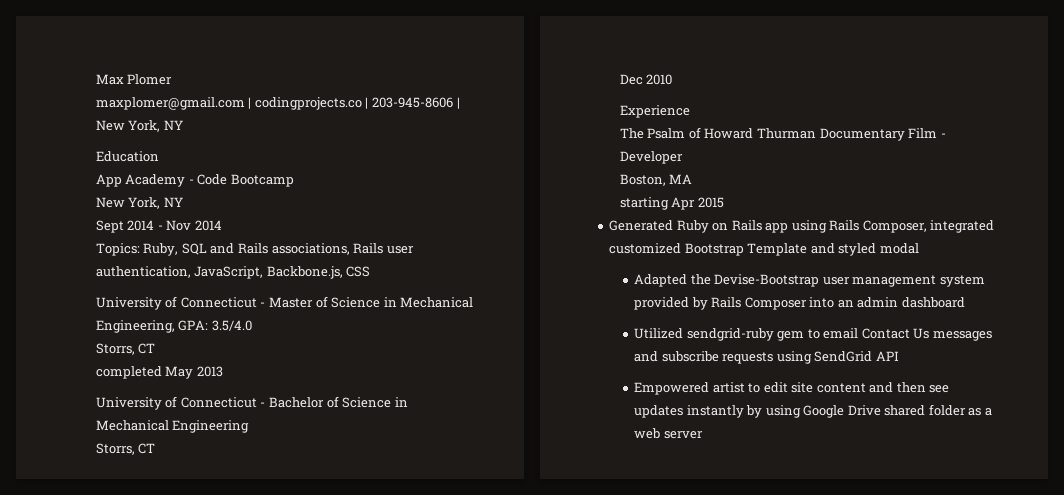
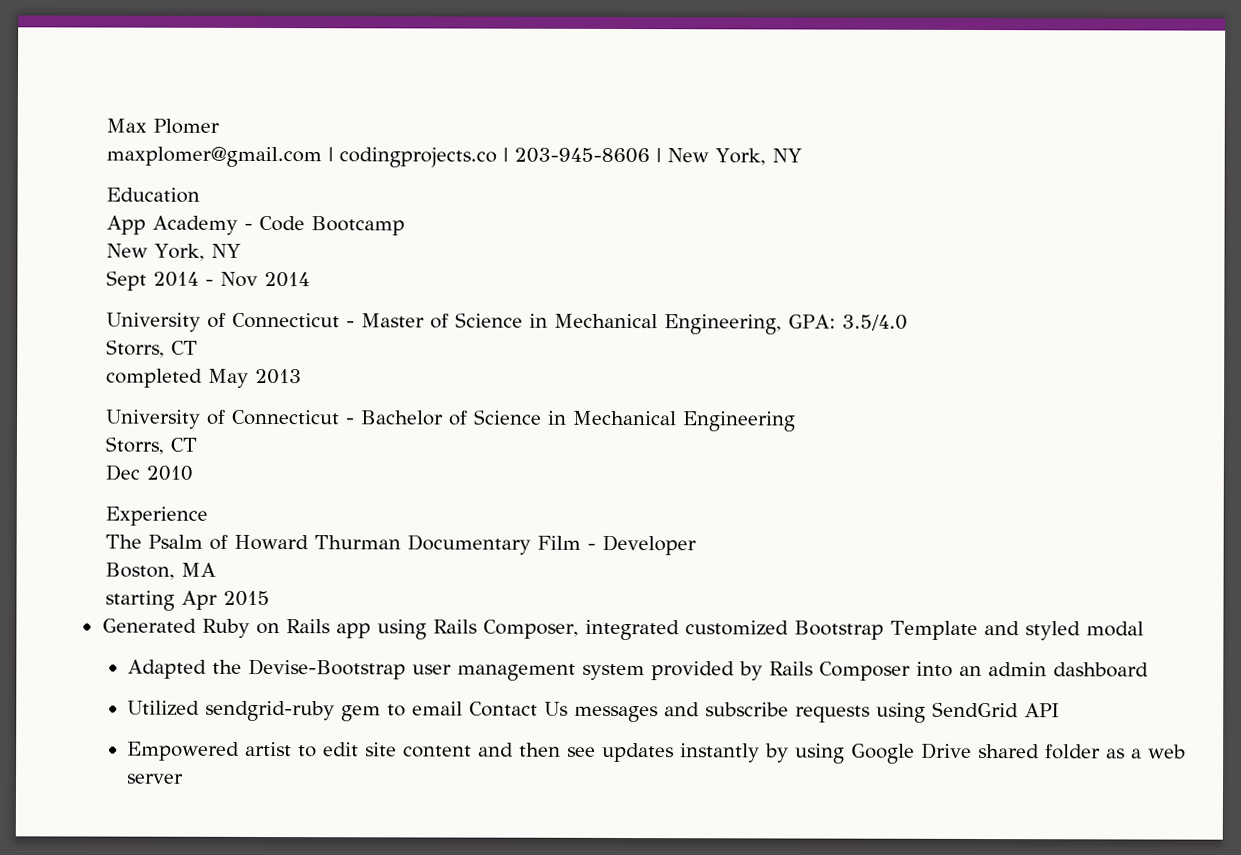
[95,243,414,256] [95,266,371,279] // Topics: Ruby, SQL and Rails associations, Rails user authentication, JavaScript, Backbone.js, CSS -> (310, 280) none

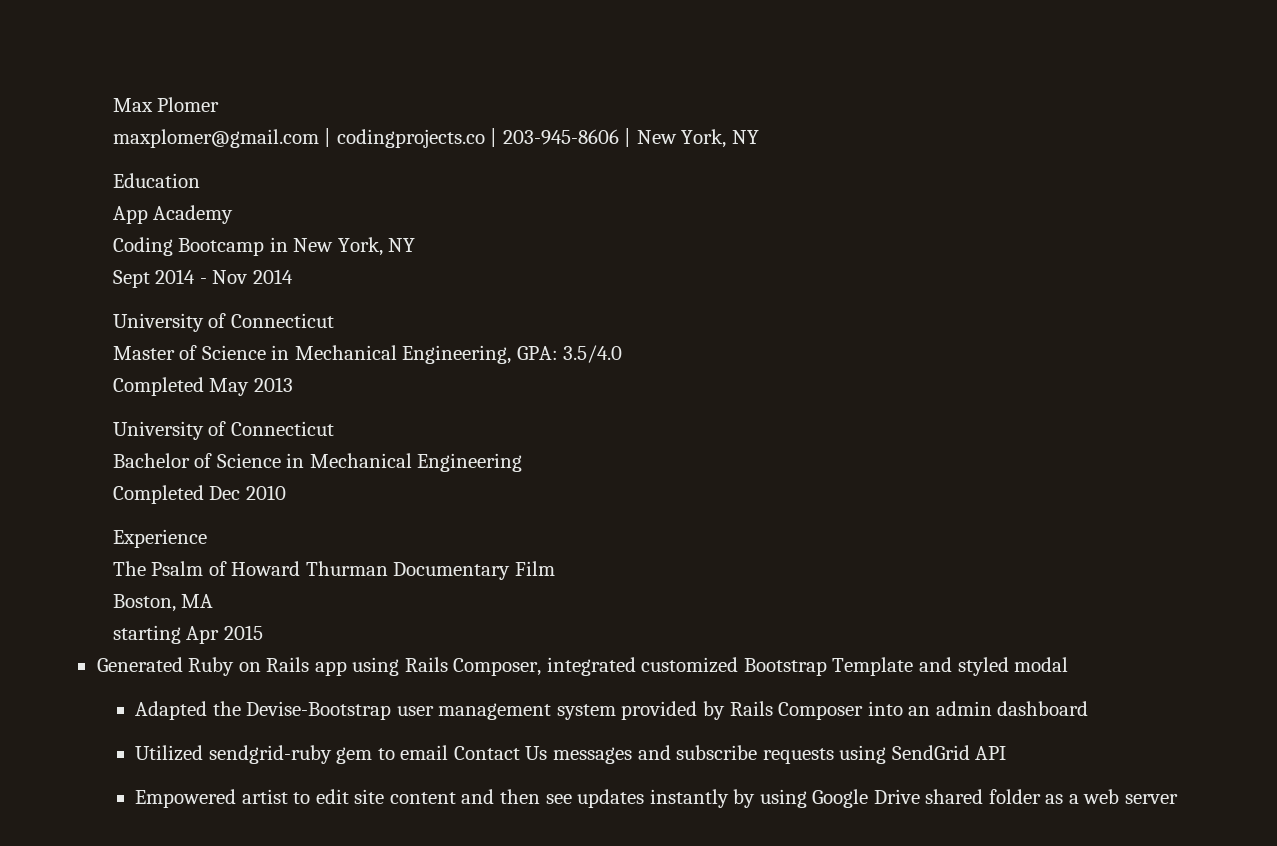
[243,215,305,232] - Code -> [112,237,173,256] // Coding
(405, 226) // -> [269,237,288,252] in
[345,321,355,328] - -> (334, 320) //
[105,339,198,358] [105,368,203,388] Storrs, CT // completed -> [112,377,204,396] Completed
[345,418,355,425] - -> (334, 428) //
[104,436,197,455] Storrs, CT // -> [112,485,204,504] Completed
[586,534,697,556] - Developer -> (555, 568) none

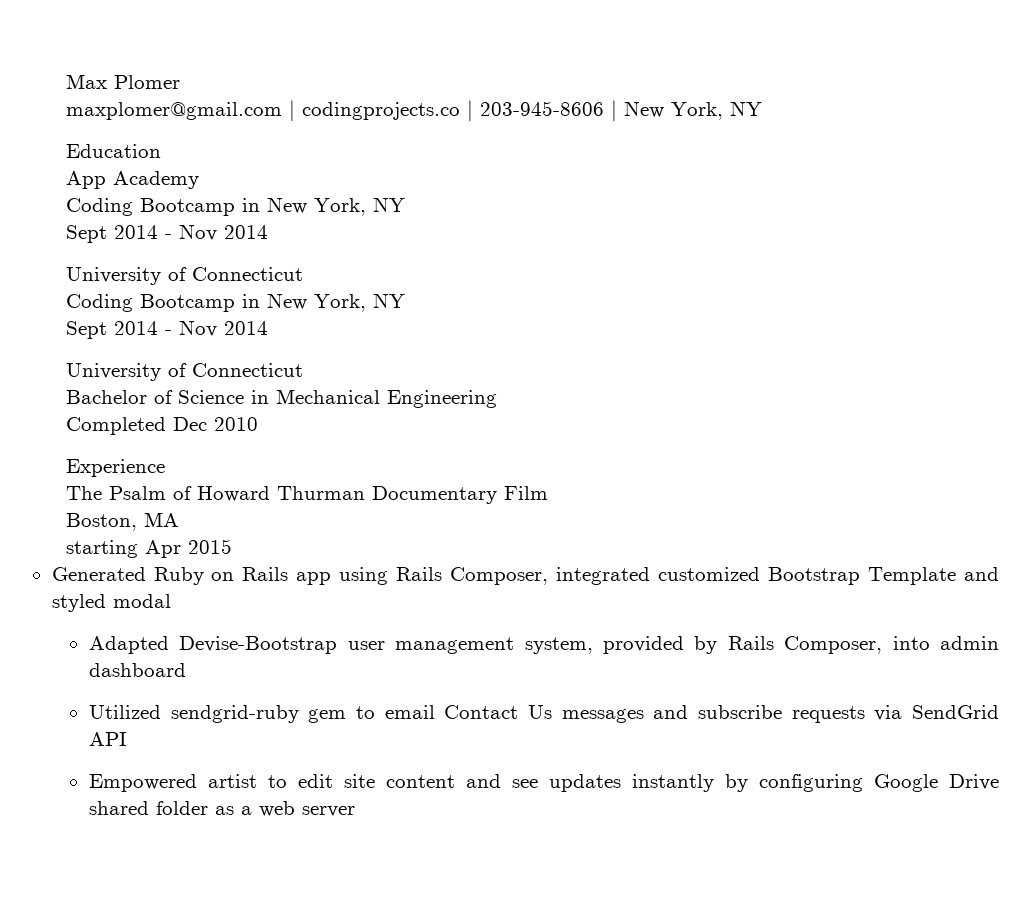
[112,345,623,364] [112,377,293,396] Master of Science in Mechanical Engineering, GPA: 3.5/4.0 // Completed May 2013 -> [66,293,406,312] [66,320,269,339] Coding Bootcamp in New York, NY // Sept 2014 - Nov 2014
[212,701,241,716] the -> (169, 645) none
[556,704,616,720] system -> [524,637,593,654] system,
[778,701,931,720] Composer into an -> [784,636,930,654] Composer, into
[839,745,887,764] using -> [874,705,903,721] via
[499,789,540,804] then -> (501, 781) none
[759,789,807,808] using -> [758,774,863,792] configuring

